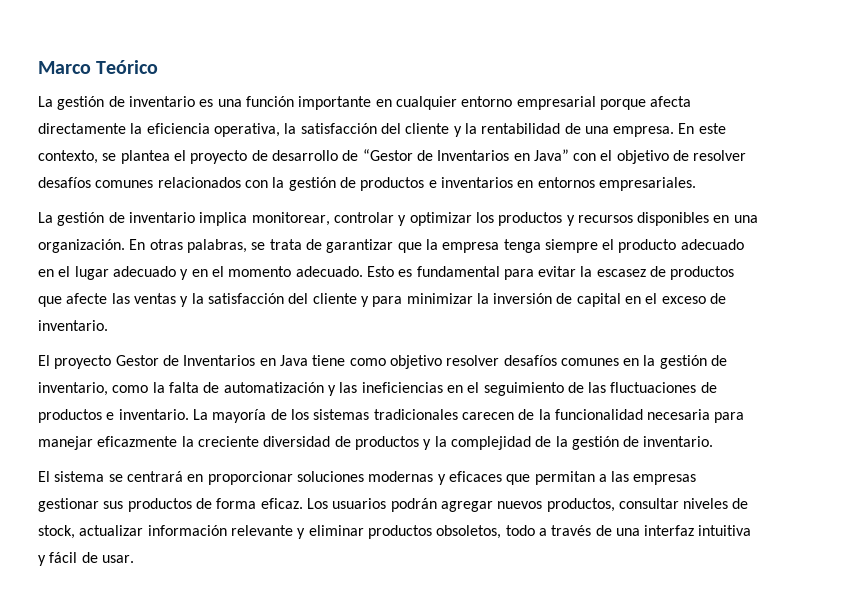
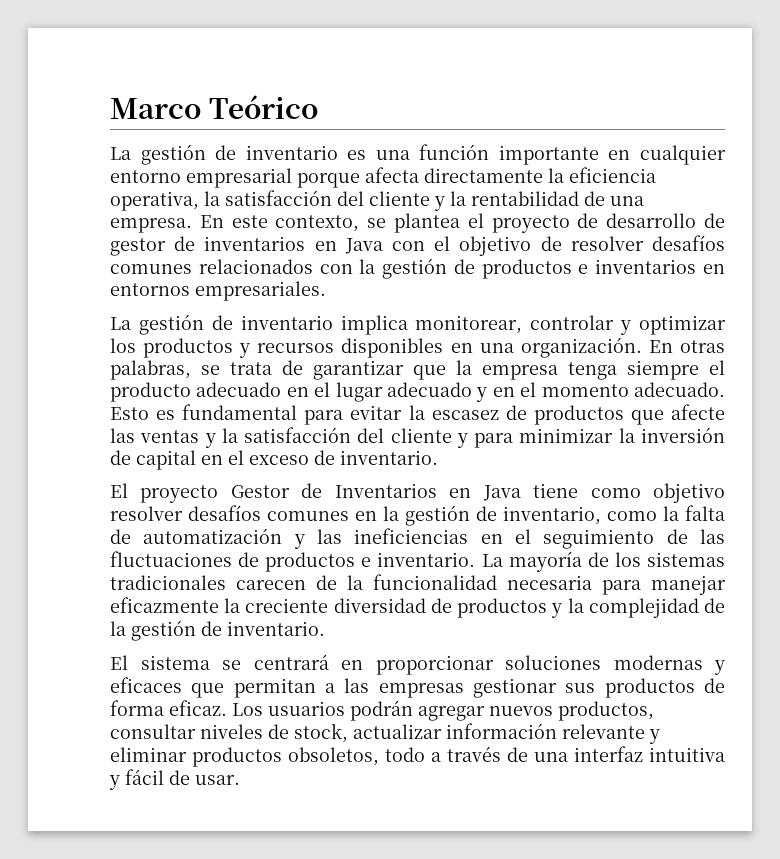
[362,149,569,161] “Gestor de Inventarios en Java” -> [110,236,383,256] gestor de inventarios en Java

